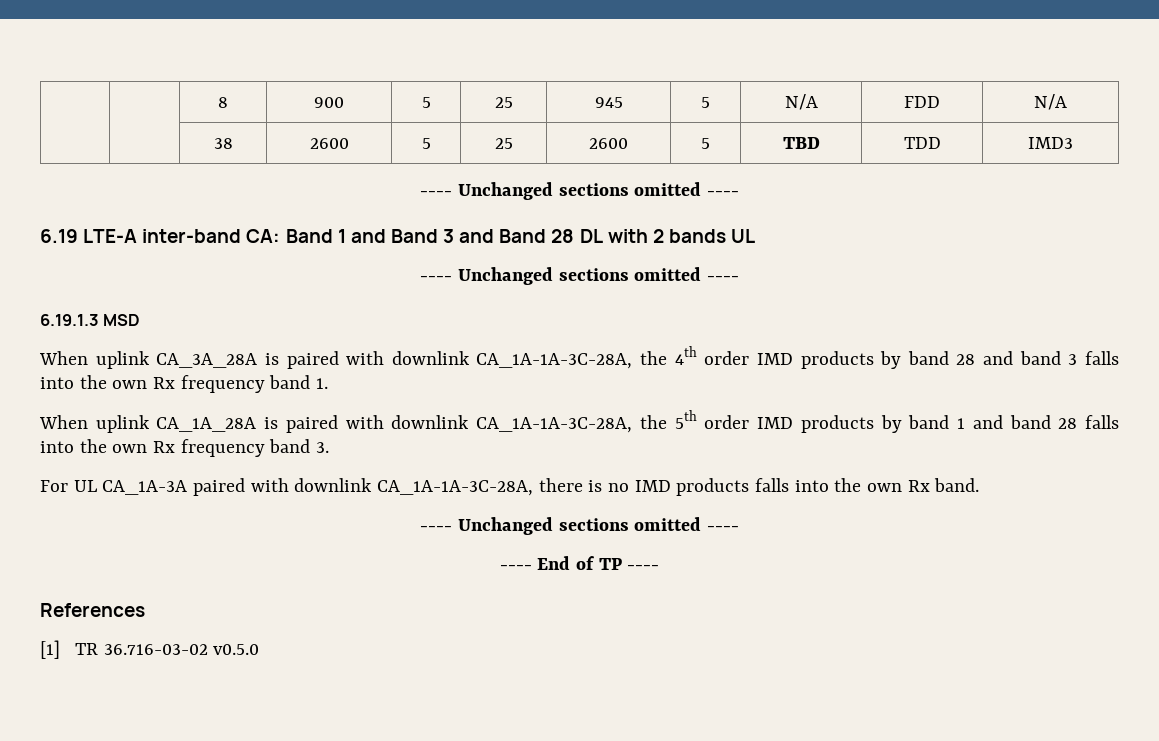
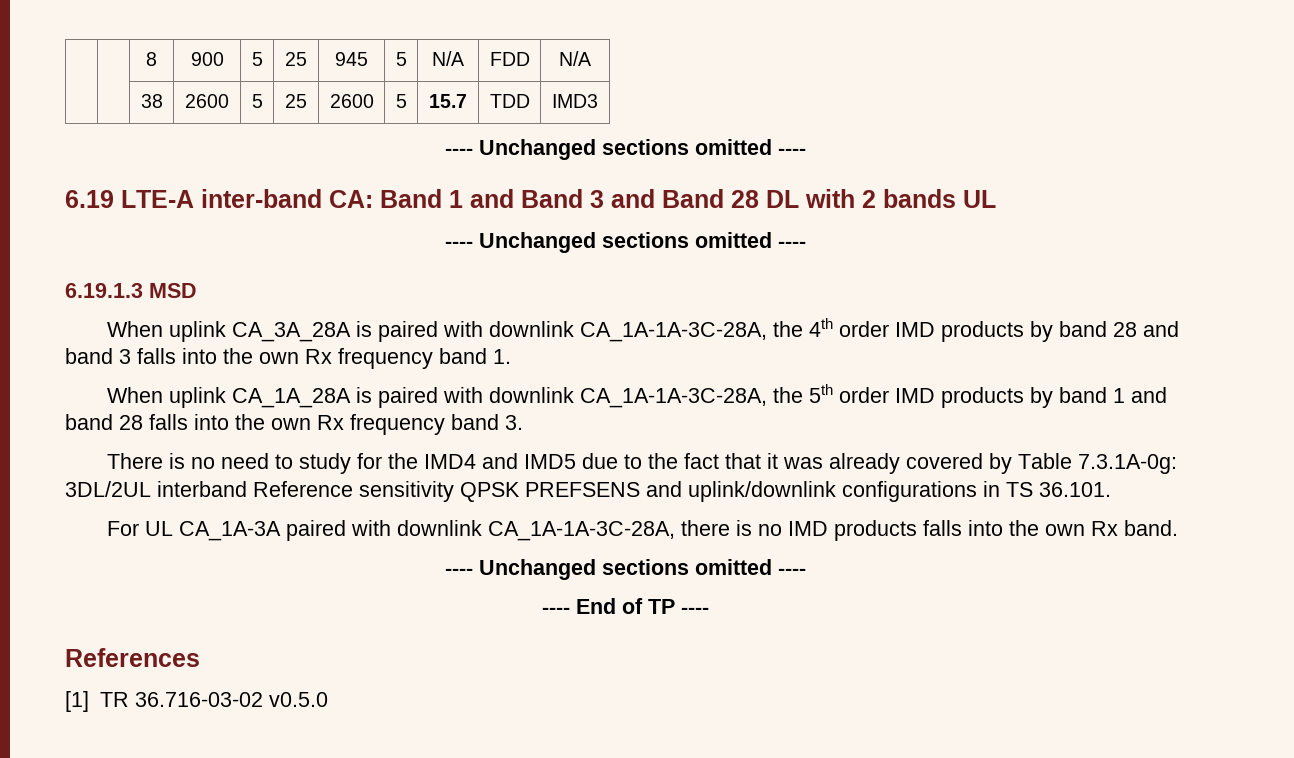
[782,137,820,149] TBD -> [429,94,467,108] 15.7
(330, 447) none -> [106,453,1177,474] [65,481,1111,502] // There is no need to study for the IMD4 and IMD5 due to the fact that it was already covered by Table 7.3.1A-0g: 3DL/2UL interband Reference sensitivity QPSK PREFSENS and uplink/downlink configurations in TS 36.101.

